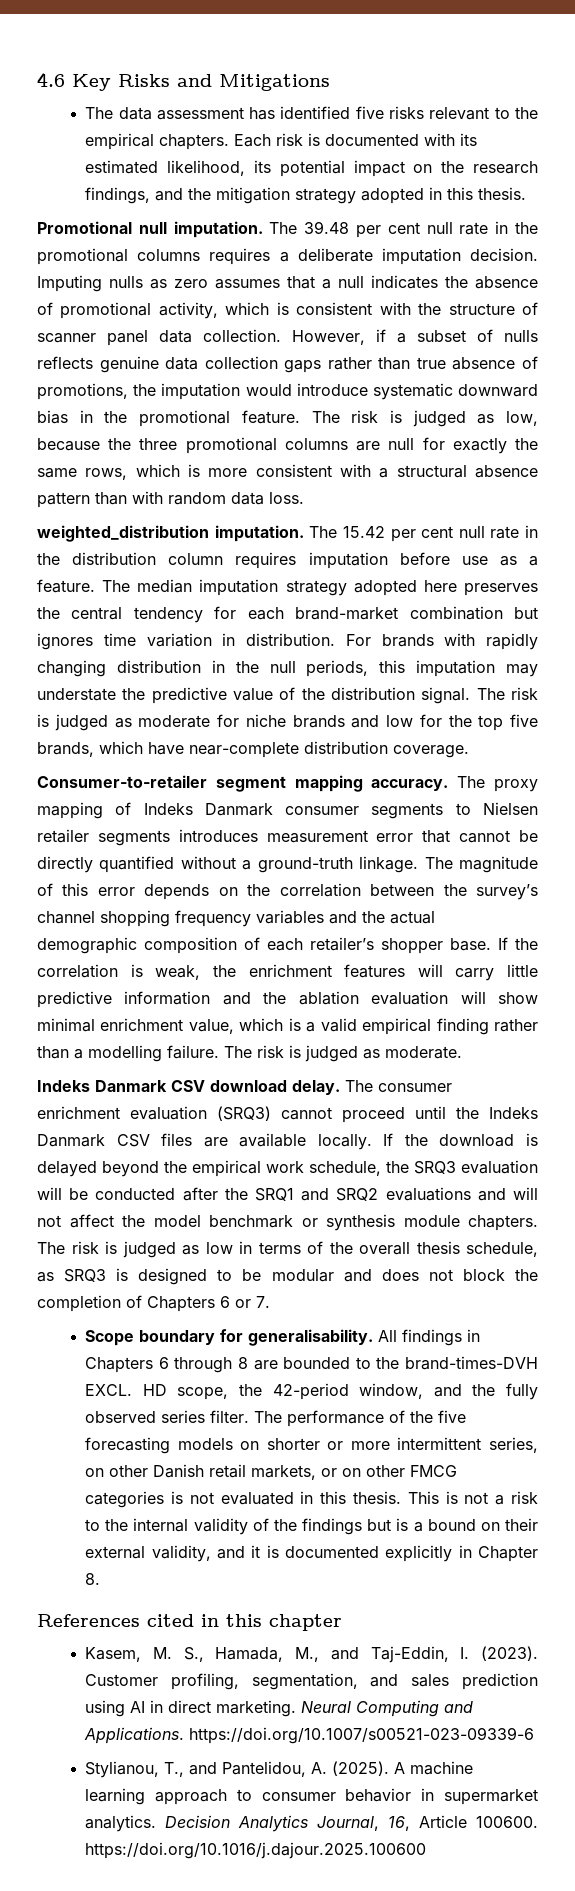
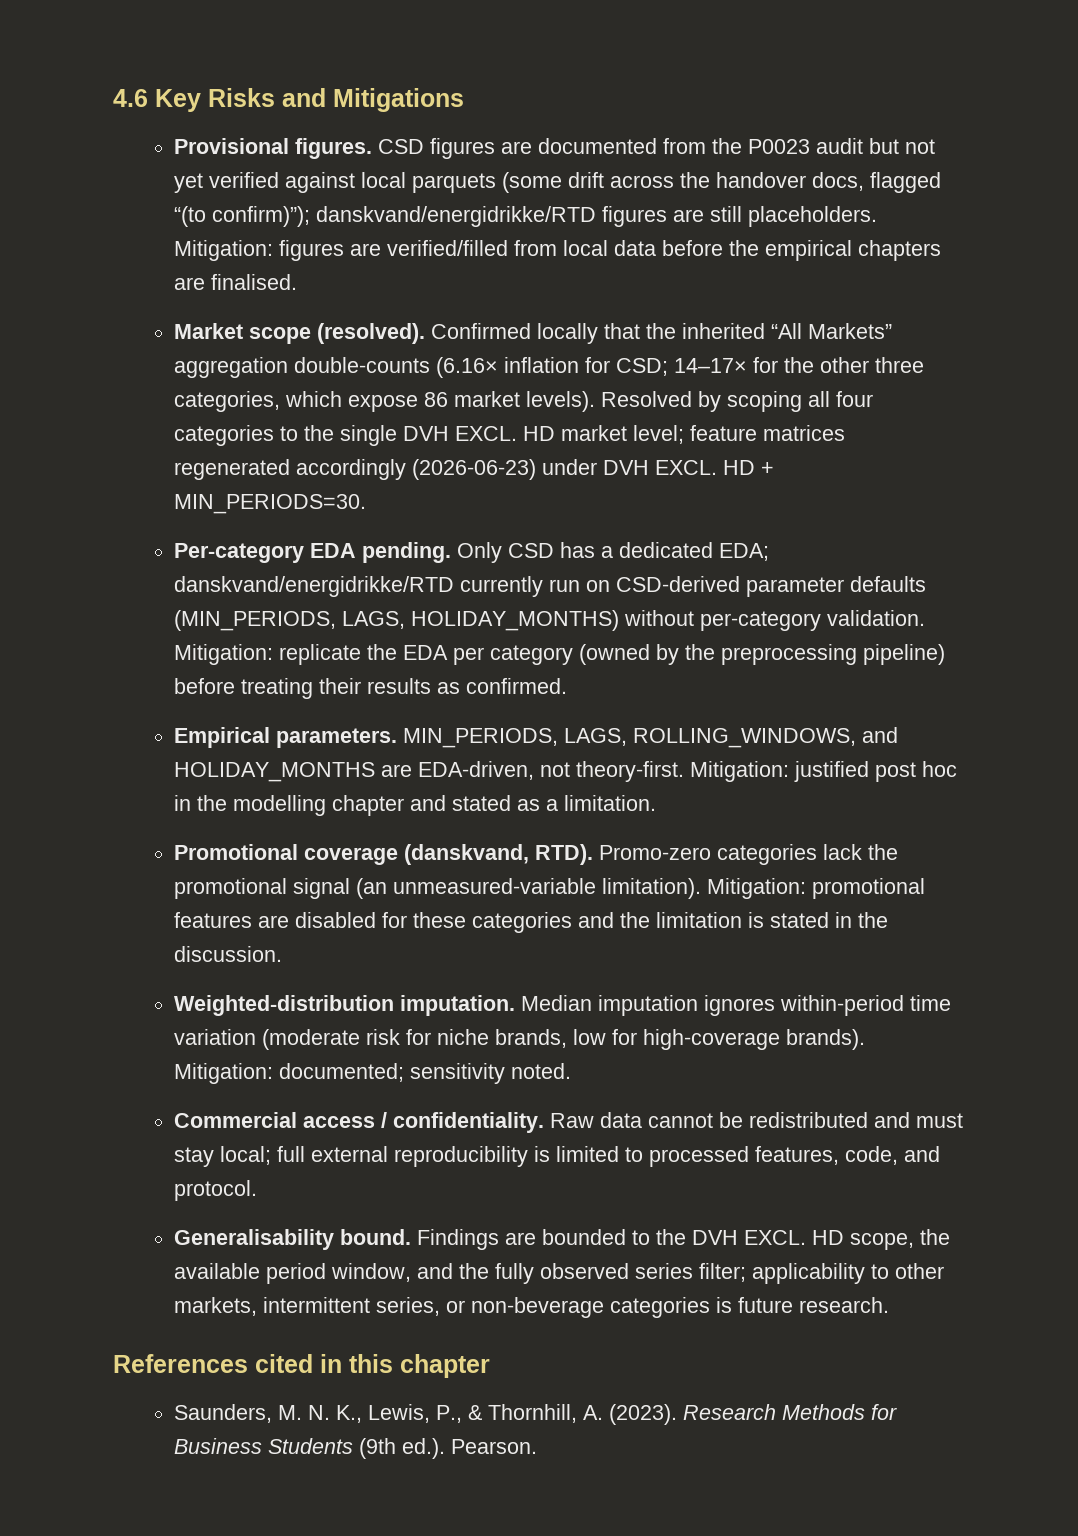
[85,106,538,120] [85,133,478,150] [85,160,538,177] [85,187,527,204] [37,221,539,238] [37,248,538,265] [37,275,538,292] [37,302,538,319] [37,329,538,346] [37,356,538,373] [37,383,538,400] [37,410,538,427] [37,437,538,454] [37,464,538,480] [37,491,304,508] [37,525,538,542] [37,552,538,569] [37,579,538,596] [37,606,538,623] [37,633,538,650] [37,660,538,677] [37,687,538,704] [37,714,538,731] [37,741,469,758] [37,775,538,792] [37,802,538,819] [37,829,538,846] [37,856,538,873] [37,883,538,900] [37,910,435,927] [37,937,538,954] [37,964,538,981] [37,991,538,1008] [37,1018,539,1035] [37,1045,462,1062] [37,1080,452,1095] [37,1106,538,1123] [37,1133,538,1150] [37,1160,538,1177] [37,1187,538,1201] [37,1214,538,1231] [37,1241,538,1258] [37,1268,538,1285] [37,1295,270,1312] [85,1329,481,1346] [85,1357,248,1373] The data assessment has identified five risks relevant to the empirical chapters. Each risk is documented with its estimated likelihood, its potential impact on the research findings, and the mitigation strategy adopted in this thesis. // Promotional null imputation. The 39.48 per cent null rate in the promotional columns requires a deliberate imputation decision. Imputing nulls as zero assumes that a null indicates the absence of promotional activity, which is consistent with the structure of scanner panel data collection. However, if a subset of nulls reflects genuine data collection gaps rather than true absence of promotions, the imputation would introduce systematic downward bias in the promotional feature. The risk is judged as low, because the three promotional columns are null for exactly the same rows, which is more consistent with a structural absence pattern than with random data loss. // weighted_distribution imputation. The 15.42 per cent null rate in the distribution column requires imputation before use as a feature. The median imputation strategy adopted here preserves the central tendency for each brand-market combination but ignores time variation in distribution. For brands with rapidly changing distribution in the null periods, this imputation may understate the predictive value of the distribution signal. The risk is judged as moderate for niche brands and low for the top five brands, which have near-complete distribution coverage. // Consumer-to-retailer segment mapping accuracy. The proxy mapping of Indeks Danmark consumer segments to Nielsen retailer segments introduces measurement error that cannot be directly quantified without a ground-truth linkage. The magnitude of this error depends on the correlation between the survey’s channel shopping frequency variables and the actual demographic composition of each retailer’s shopper base. If the correlation is weak, the enrichment features will carry little predictive information and the ablation evaluation will show minimal enrichment value, which is a valid empirical finding rather than a modelling failure. The risk is judged as moderate. // Indeks Danmark CSV download delay. The consumer enrichment evaluation (SRQ3) cannot proceed until the Indeks Danmark CSV files are available locally. If the download is delayed beyond the empirical work schedule, the SRQ3 evaluation will be conducted after the SRQ1 and SRQ2 evaluations and will not affect the model benchmark or synthesis module chapters. The risk is judged as low in terms of the overall thesis schedule, as SRQ3 is designed to be modular and does not block the completion of Chapters 6 or 7. // Scope boundary for generalisability. All findings in Chapters 6 through 8 -> [174,138,936,159] [174,172,942,193] [174,206,878,227] [174,240,942,261] [174,274,298,290] [174,323,893,344] [174,357,925,378] [174,391,874,412] [174,425,846,446] [174,459,775,480] [174,494,367,514] [174,542,770,563] [174,576,927,597] [174,610,926,631] [174,644,946,665] [174,678,568,699] [174,727,899,748] [174,761,958,782] [174,795,657,816] [174,844,899,865] [174,878,926,899] [174,912,889,933] [174,946,283,962] [174,995,952,1016] [174,1029,866,1050] [174,1063,572,1084] [174,1112,964,1133] [174,1146,941,1167] [174,1180,258,1201] [174,1229,500,1250] Provisional figures. CSD figures are documented from the P0023 audit but not yet verified against local parquets (some drift across the handover docs, flagged “(to confirm)”); danskvand/energidrikke/RTD figures are still placeholders. Mitigation: figures are verified/filled from local data before the empirical chapters are finalised. // Market scope (resolved). Confirmed locally that the inherited “All Markets” aggregation double-counts (6.16× inflation for CSD; 14–17× for the other three categories, which expose 86 market levels). Resolved by scoping all four categories to the single DVH EXCL. HD market level; feature matrices regenerated accordingly (2026-06-23) under DVH EXCL. HD + MIN_PERIODS=30. // Per-category EDA pending. Only CSD has a dedicated EDA; danskvand/energidrikke/RTD currently run on CSD-derived parameter defaults (MIN_PERIODS, LAGS, HOLIDAY_MONTHS) without per-category validation. Mitigation: replicate the EDA per category (owned by the preprocessing pipeline) before treating their results as confirmed. // Empirical parameters. MIN_PERIODS, LAGS, ROLLING_WINDOWS, and HOLIDAY_MONTHS are EDA-driven, not theory-first. Mitigation: justified post hoc in the modelling chapter and stated as a limitation. // Promotional coverage (danskvand, RTD). Promo-zero categories lack the promotional signal (an unmeasured-variable limitation). Mitigation: promotional features are disabled for these categories and the limitation is stated in the discussion. // Weighted-distribution imputation. Median imputation ignores within-period time variation (moderate risk for niche brands, low for high-coverage brands). Mitigation: documented; sensitivity noted. // Commercial access / confidentiality. Raw data cannot be redistributed and must stay local; full external reproducibility is limited to processed features, code, and protocol. // Generalisability bound. Findings
[405,1356,538,1370] brand-times-DVH -> [692,1230,739,1245] DVH
[272,1383,349,1400] 42-period -> [174,1263,327,1284] available period
[210,1410,467,1427] [85,1437,539,1454] [85,1464,458,1480] [85,1491,539,1508] [85,1518,538,1535] [85,1545,538,1562] [85,1573,101,1585] filter. The performance of the five forecasting models on shorter or more intermittent series, on other Danish retail markets, or on other FMCG categories is not evaluated in this thesis. This is not a risk to the internal validity of the findings but is a bound on their external validity, and it is documented explicitly in Chapter 8. -> [699,1263,945,1284] [174,1297,890,1318] filter; applicability to other markets, intermittent series, or non-beverage categories is future research.
[85,1646,538,1663] [85,1673,538,1690] [85,1700,474,1717] [84,1727,535,1744] [85,1761,474,1778] [85,1788,538,1805] [85,1815,539,1832] [85,1842,427,1859] Kasem, M. S., Hamada, M., and Taj-Eddin, I. (2023). Customer profiling, segmentation, and sales prediction using AI in direct marketing. Neural Computing and Applications. https://doi.org/10.1007/s00521-023-09339-6 // Stylianou, T., and Pantelidou, A. (2025). A machine learning approach to consumer behavior in supermarket analytics. Decision Analytics Journal, 16, Article 100600. https://doi.org/10.1016/j.dajour.2025.100600 -> [174,1404,898,1425] [174,1438,538,1459] Saunders, M. N. K., Lewis, P., & Thornhill, A. (2023). Research Methods for Business Students (9th ed.). Pearson.

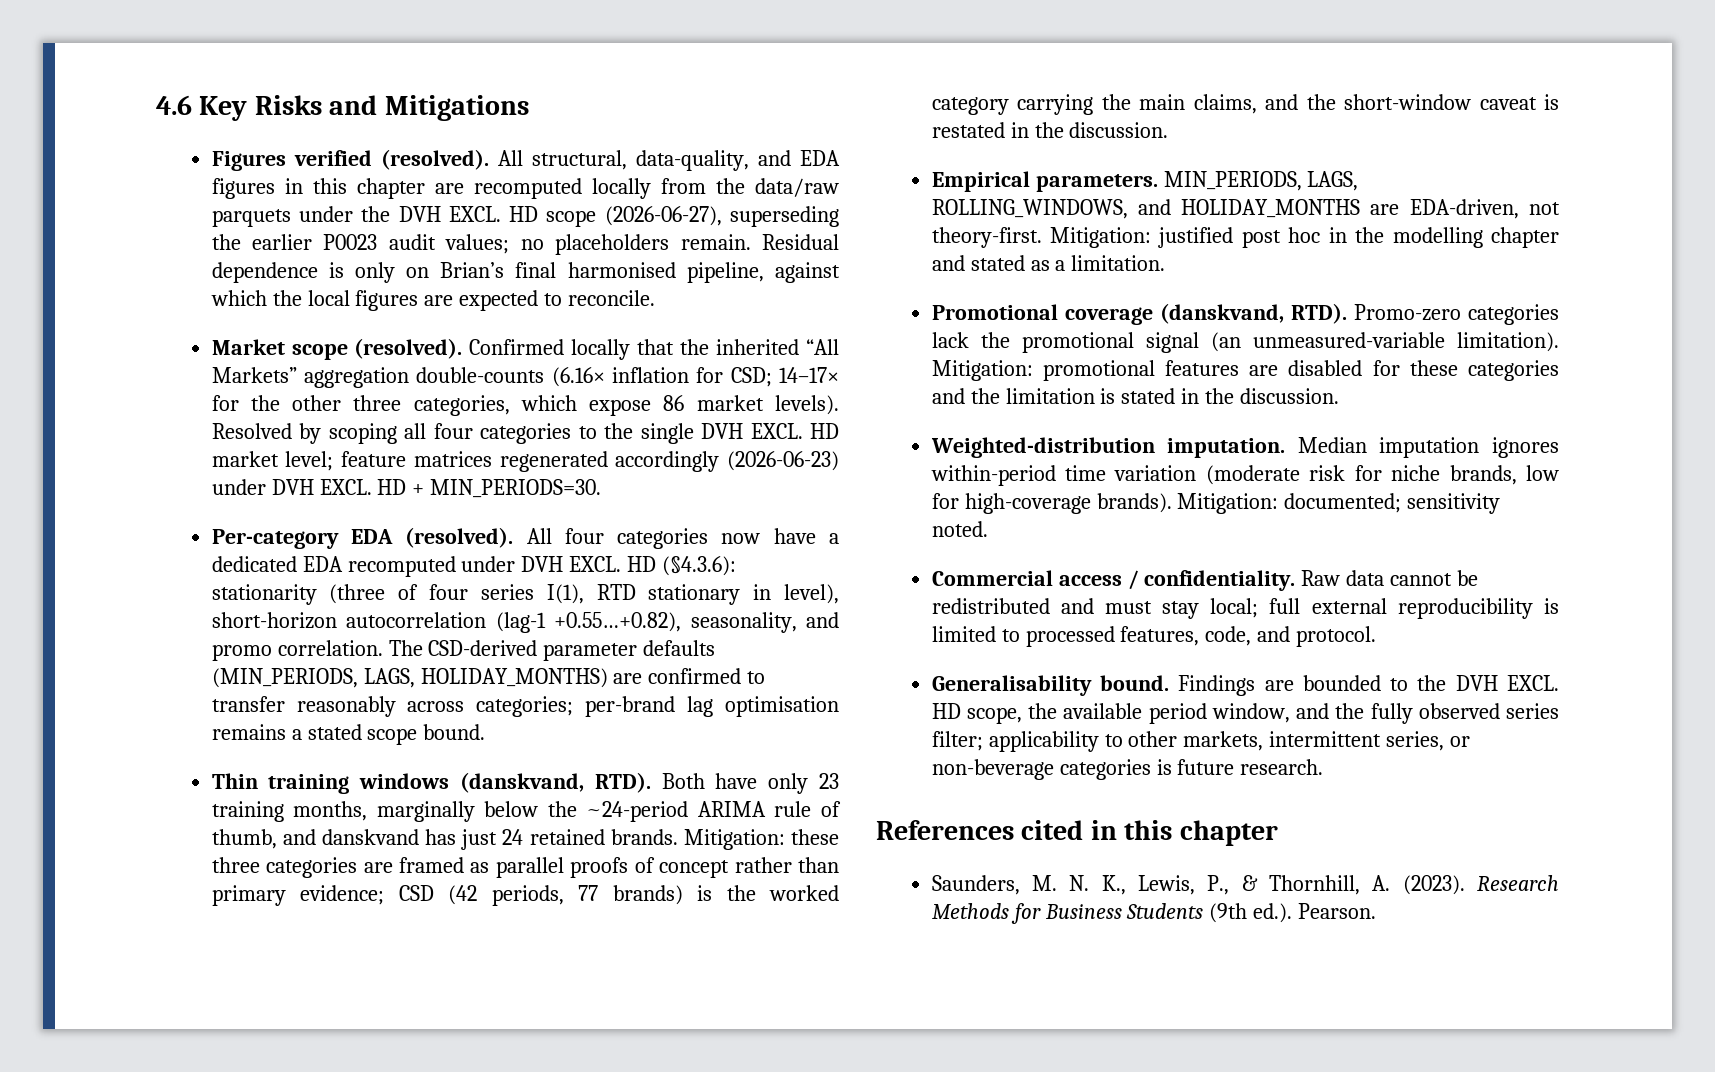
[174,138,936,159] [174,172,942,193] [174,206,878,227] [174,240,942,261] [174,274,298,290] Provisional figures. CSD figures are documented from the P0023 audit but not yet verified against local parquets (some drift across the handover docs, flagged “(to confirm)”); danskvand/energidrikke/RTD figures are still placeholders. Mitigation: figures are verified/filled from local data before the empirical chapters are finalised. -> [211,149,840,171] [211,178,839,199] [211,206,839,227] [211,234,839,255] [211,262,840,283] [210,290,656,311] Figures verified (resolved). All structural, data-quality, and EDA figures in this chapter are recomputed locally from the data/raw parquets under the DVH EXCL. HD scope (2026-06-27), superseding the earlier P0023 audit values; no placeholders remain. Residual dependence is only on Brian’s final harmonised pipeline, against which the local figures are expected to reconcile.
[362,542,770,563] [174,576,611,597] pending. Only CSD has a dedicated EDA; danskvand/energidrikke/RTD currently run on -> [405,527,839,549] [211,556,737,577] [211,584,839,605] [211,612,839,633] [211,640,423,661] (resolved). All four categories now have a dedicated EDA recomputed under DVH EXCL. HD (§4.3.6): stationarity (three of four series I(1), RTD stationary in level), short-horizon autocorrelation (lag-1 +0.55…+0.82), seasonality, and promo correlation. The
[624,610,926,631] [174,644,946,665] [174,678,568,699] without per-category validation. Mitigation: replicate the EDA per category (owned by the preprocessing pipeline) before treating their results as confirmed. -> [613,668,766,684] [211,696,839,717] [211,724,486,745] [211,772,839,794] [211,801,841,822] [211,829,839,850] [211,857,839,878] [211,885,840,906] [931,94,1559,115] [931,122,1169,138] are confirmed to transfer reasonably across categories; per-brand lag optimisation remains a stated scope bound. // Thin training windows (danskvand, RTD). Both have only 23 training months, marginally below the ~24-period ARIMA rule of thumb, and danskvand has just 24 retained brands. Mitigation: these three categories are framed as parallel proofs of concept rather than primary evidence; CSD (42 periods, 77 brands) is the worked category carrying the main claims, and the short-window caveat is restated in the discussion.

